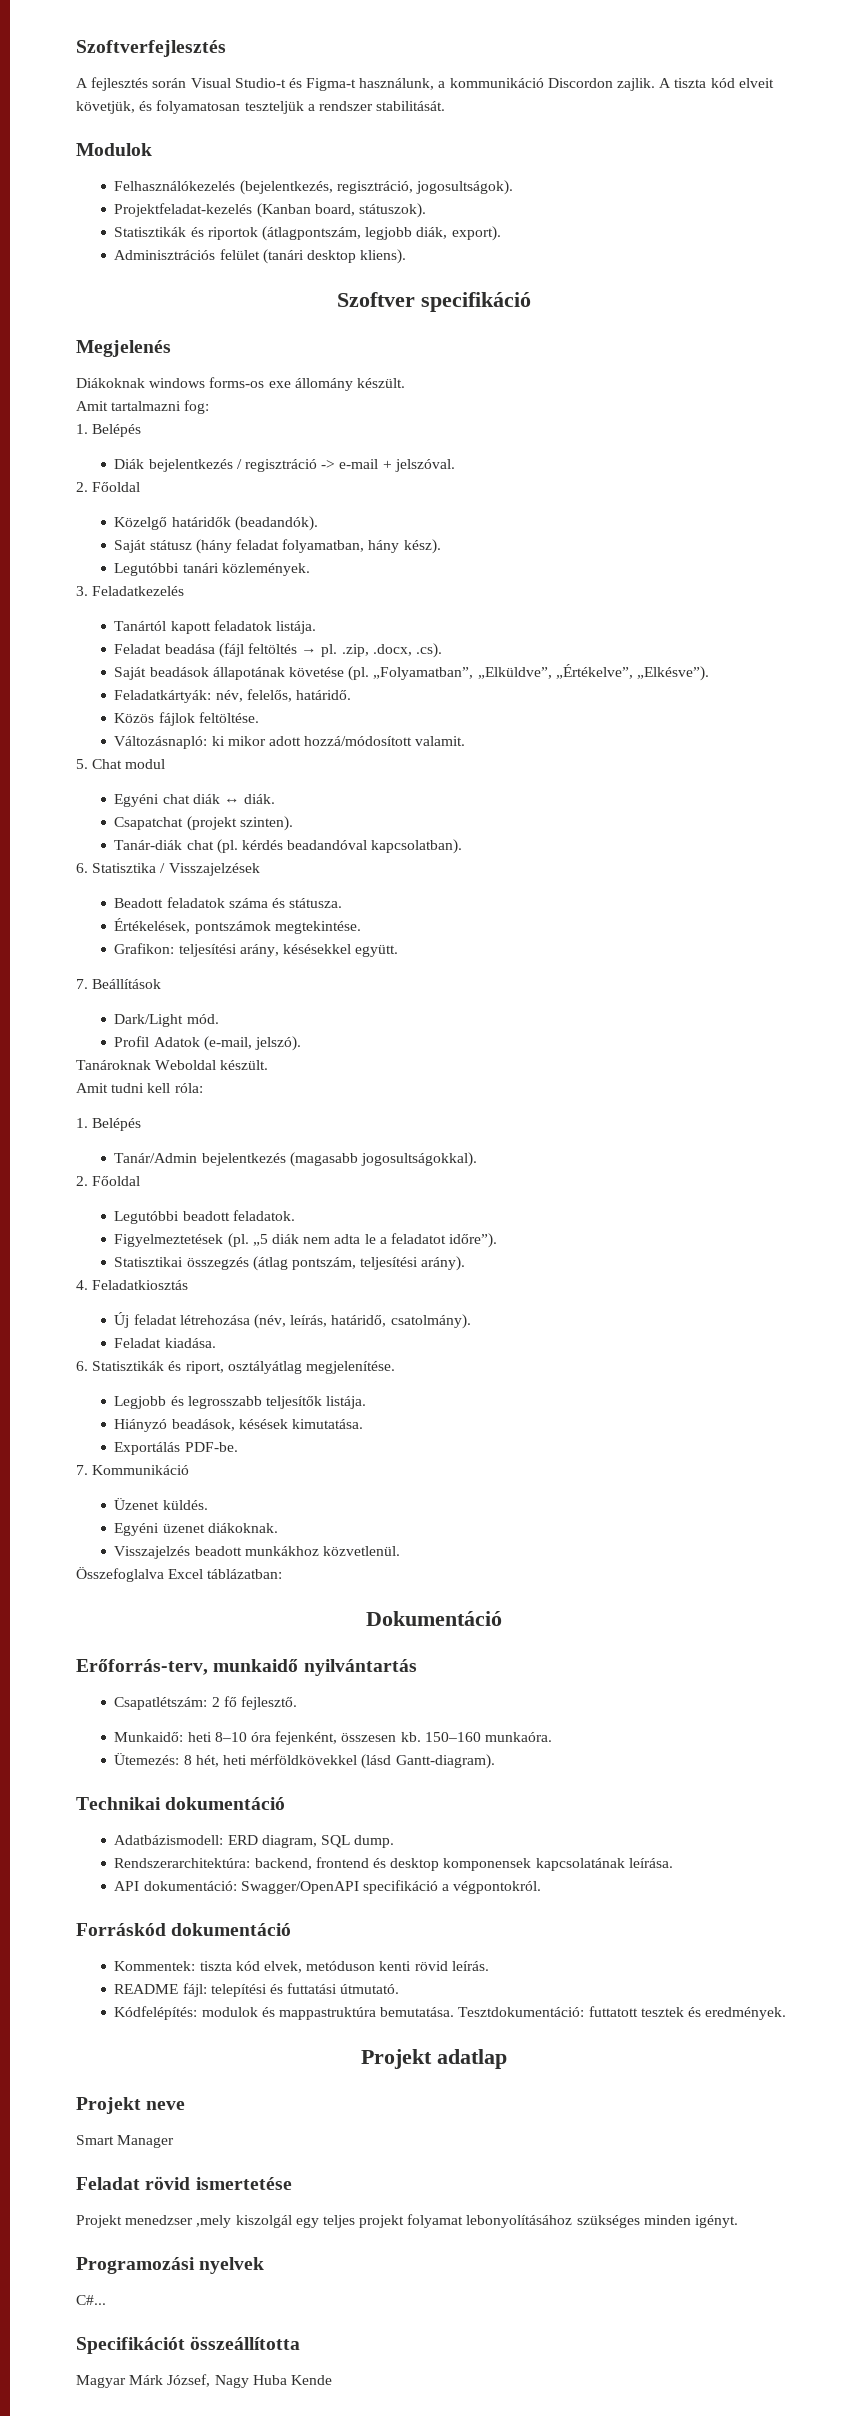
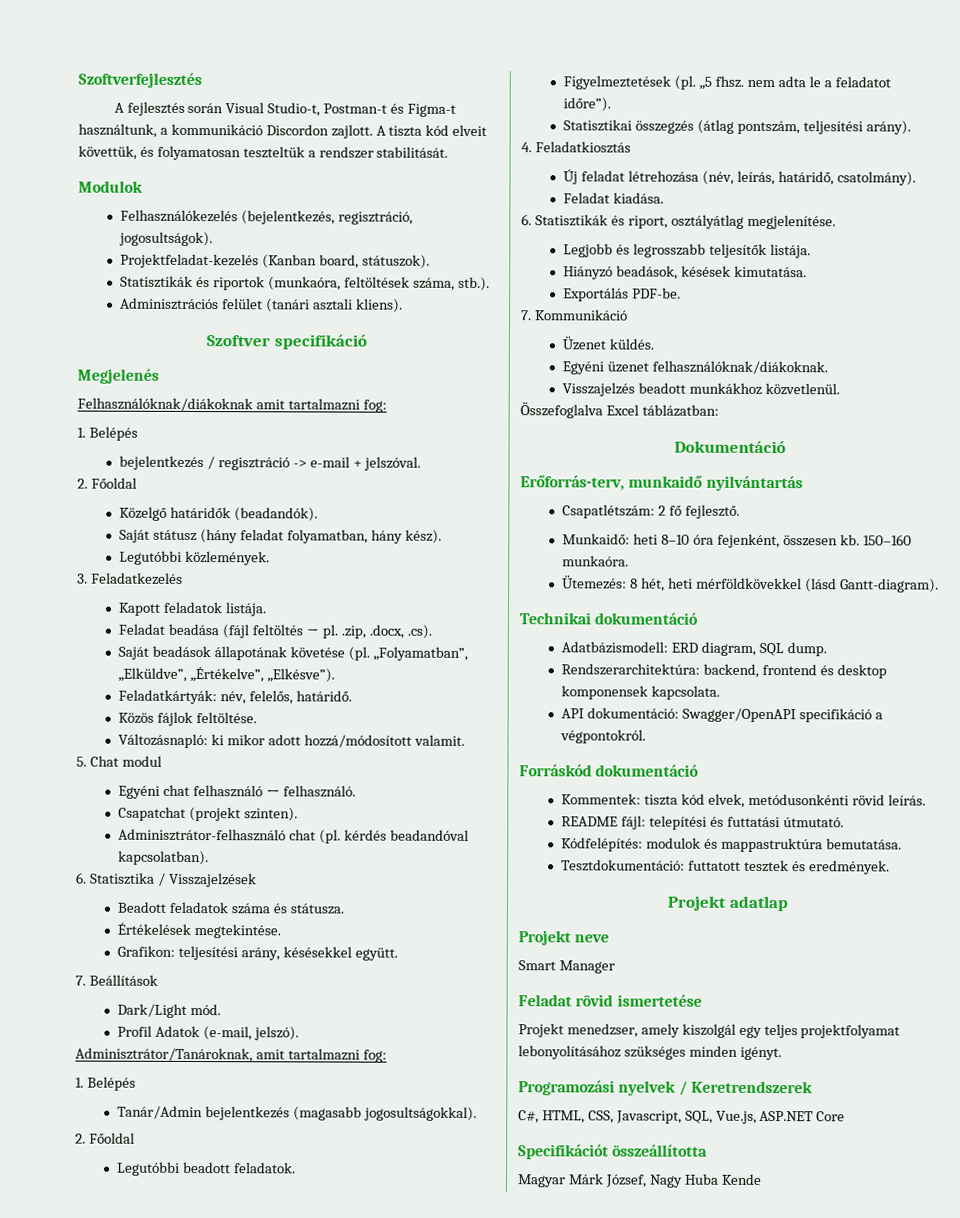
[234,78,286,88] Studio-t -> [267,102,388,117] Studio-t, Postman-t
[359,78,435,90] használunk, -> [78,123,157,138] használtunk,
[617,78,656,91] zajlik. -> [330,124,373,139] zajlott.
[76,101,135,114] követjük, -> [78,145,137,160] követtük,
[244,101,304,114] teszteljük -> [242,146,305,159] teszteltük
[262,226,501,241] (átlagpontszám, legjobb diák, export). -> [268,276,490,292] (munkaóra, feltöltések száma, stb.).
[307,250,357,263] desktop -> [313,298,354,311] asztali
[76,377,405,391] [76,400,210,414] [76,424,142,437] [114,459,145,469] Diákoknak windows forms-os exe állomány készült. // Amit tartalmazni fog: // 1. Belépés // Diák -> [77,397,387,413] [77,426,138,441] Felhasználóknak/diákoknak amit tartalmazni fog: // 1. Belépés //
[182,563,219,573] tanári -> (183, 557) none
[114,621,211,634] Tanártól kapott -> [118,602,162,616] Kapott
[192,794,276,804] diák ↔ diák. -> [193,785,357,798] felhasználó ↔ felhasználó.
[114,840,183,850] Tanár-diák -> [118,828,287,842] Adminisztrátor-felhasználó
[114,918,271,934] Értékelések, pontszámok -> [117,922,192,935] Értékelések
[76,1060,269,1070] [76,1083,203,1093] Tanároknak Weboldal készült. // Amit tudni kell róla: -> [75,1047,387,1063] Adminisztrátor/Tanároknak, amit tartalmazni fog:
[272,1234,300,1244] diák -> [715,75,745,88] fhsz.
[207,1523,278,1533] diákoknak. -> [652,360,829,375] felhasználóknak/diákoknak.
[535,1858,673,1871] kapcsolatának leírása. -> [651,685,721,700] kapcsolata.
[306,1961,412,1971] metóduson kenti -> [748,793,850,806] metódusonkénti
(455, 2012) none -> (903, 844) //
[125,2215,232,2228] menedzser ,mely -> [566,1023,680,1038] menedzser, amely
[359,2214,464,2228] projekt folyamat -> [800,1024,901,1039] projektfolyamat
[76,2295,106,2305] // C#... -> [678,1080,813,1096] [518,1110,846,1124] / Keretrendszerek // C#, HTML, CSS, Javascript, SQL, Vue.js, ASP.NET Core

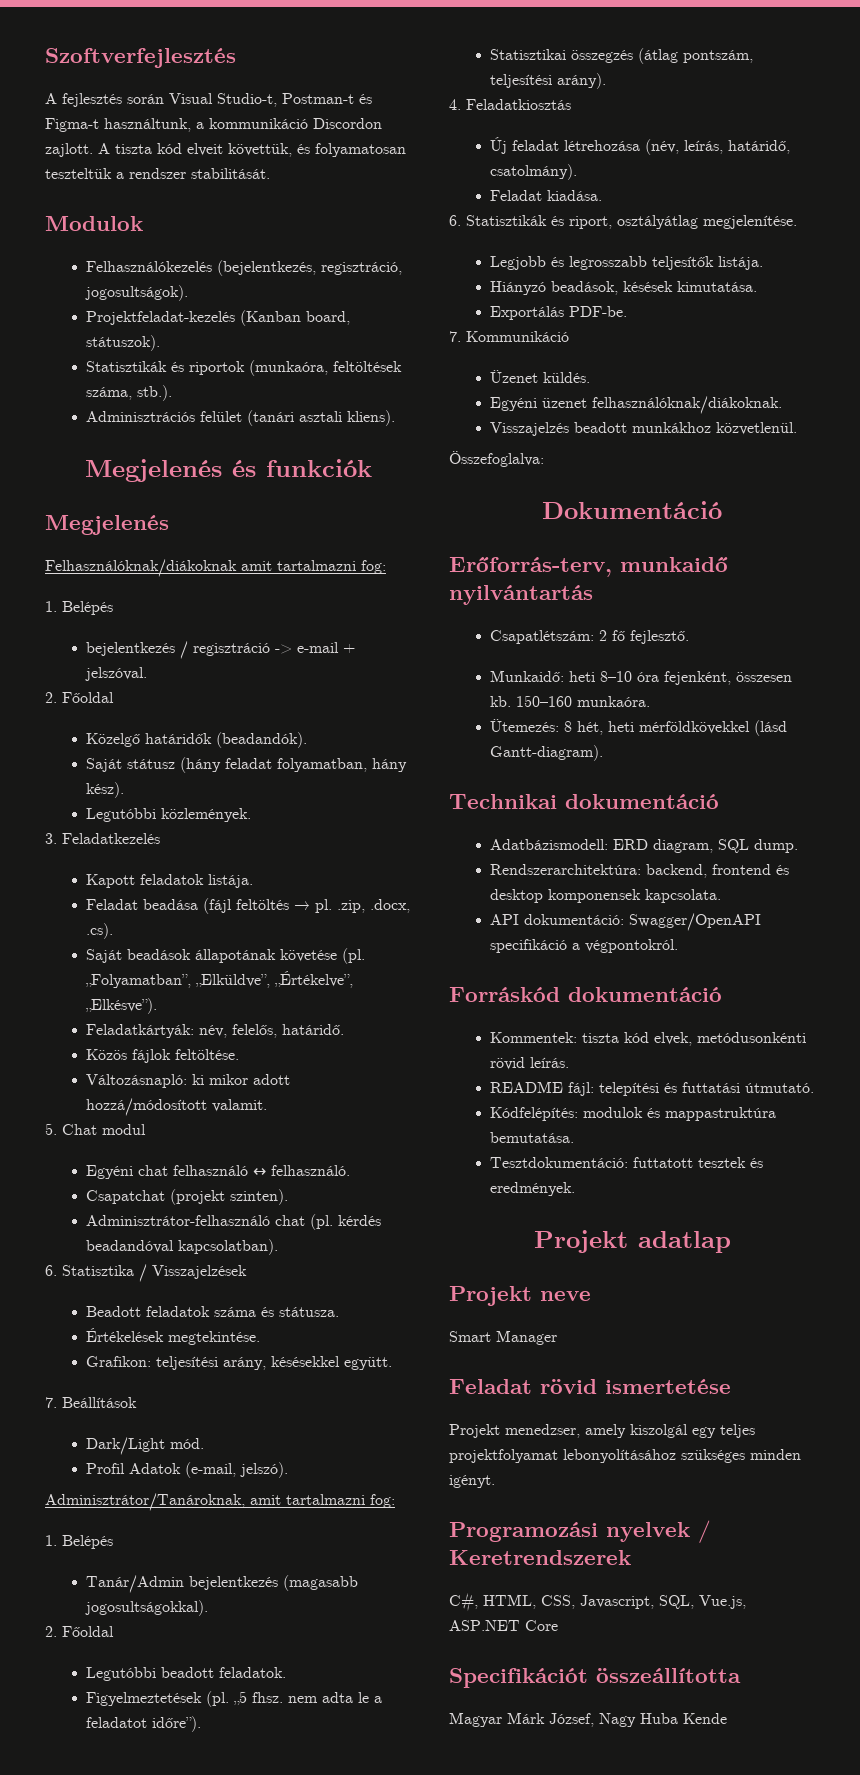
[206,334,367,350] Szoftver specifikáció -> [84,459,372,482] Megjelenés és funkciók
[520,402,719,419] Összefoglalva Excel táblázatban: -> [449,451,544,467] Összefoglalva:

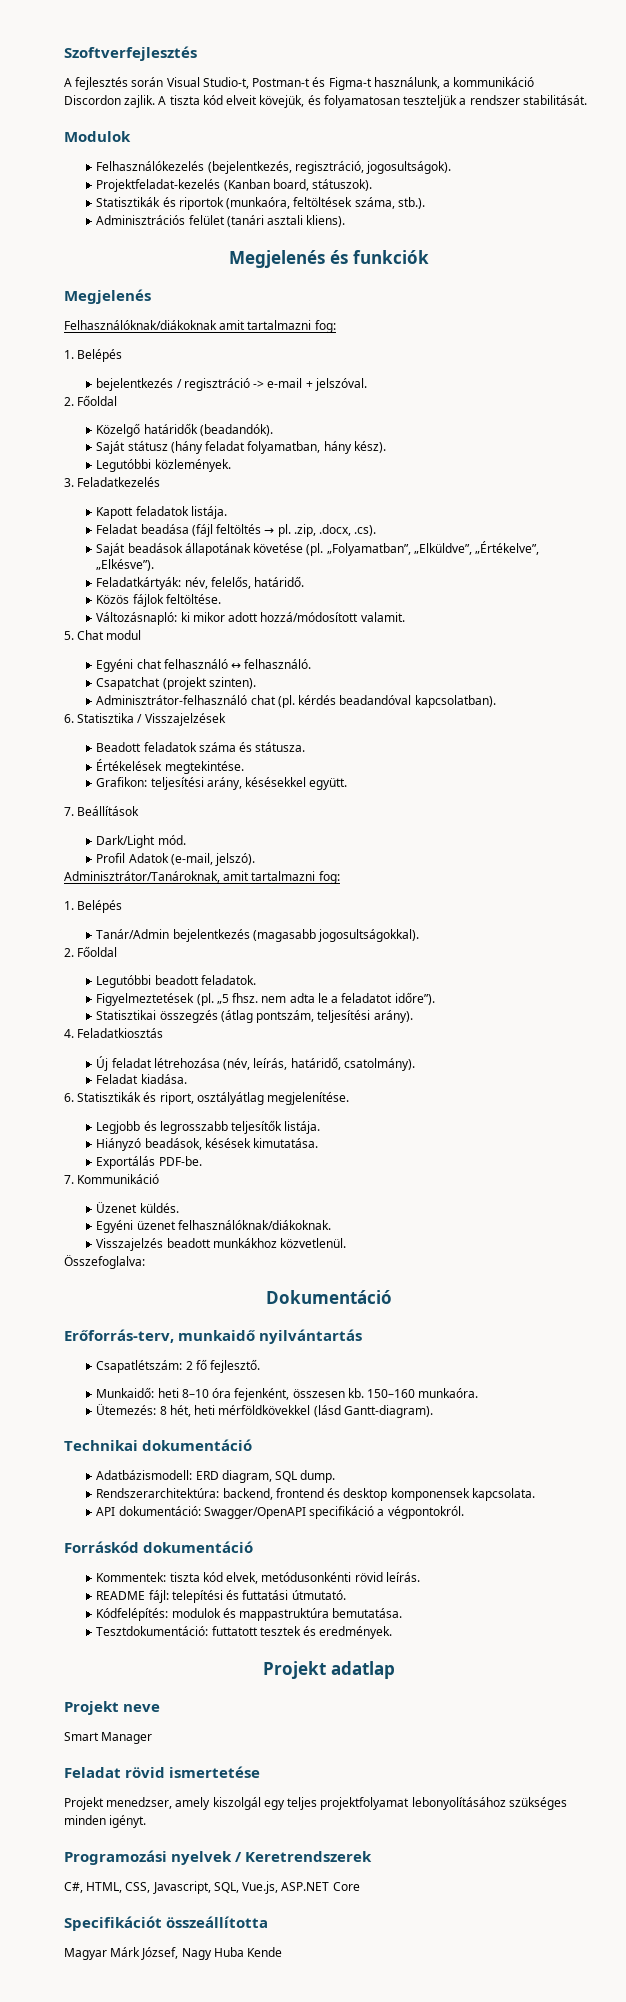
[104,118,191,132] használtunk, -> [373,77,440,89] használunk,
[45,143,93,157] zajlott. -> [124,95,156,108] zajlik.
[228,143,292,157] követtük, -> [259,95,305,108] kövejük,
[45,168,112,179] teszteltük -> [403,95,458,108] teszteljük

